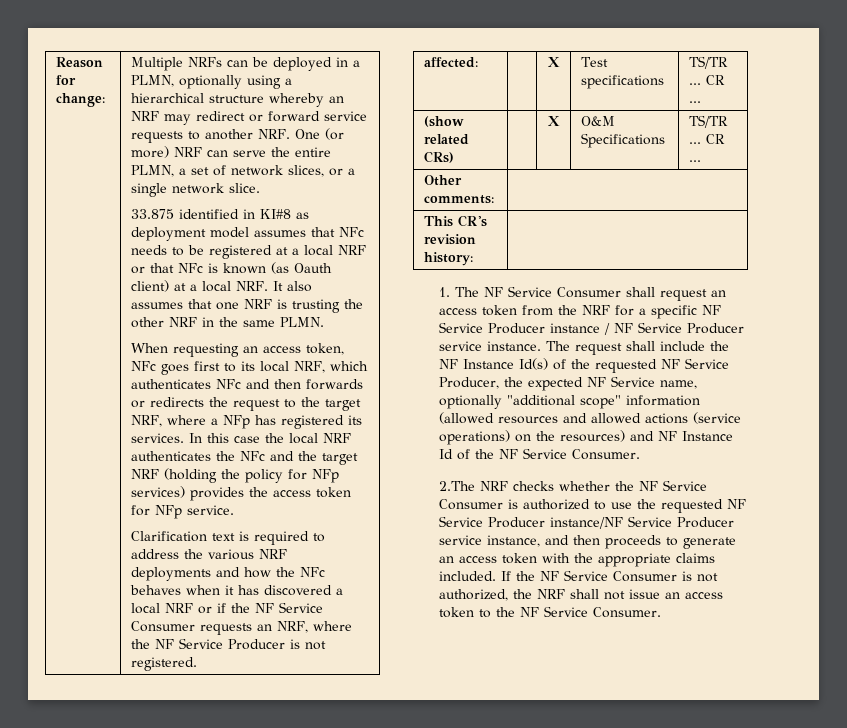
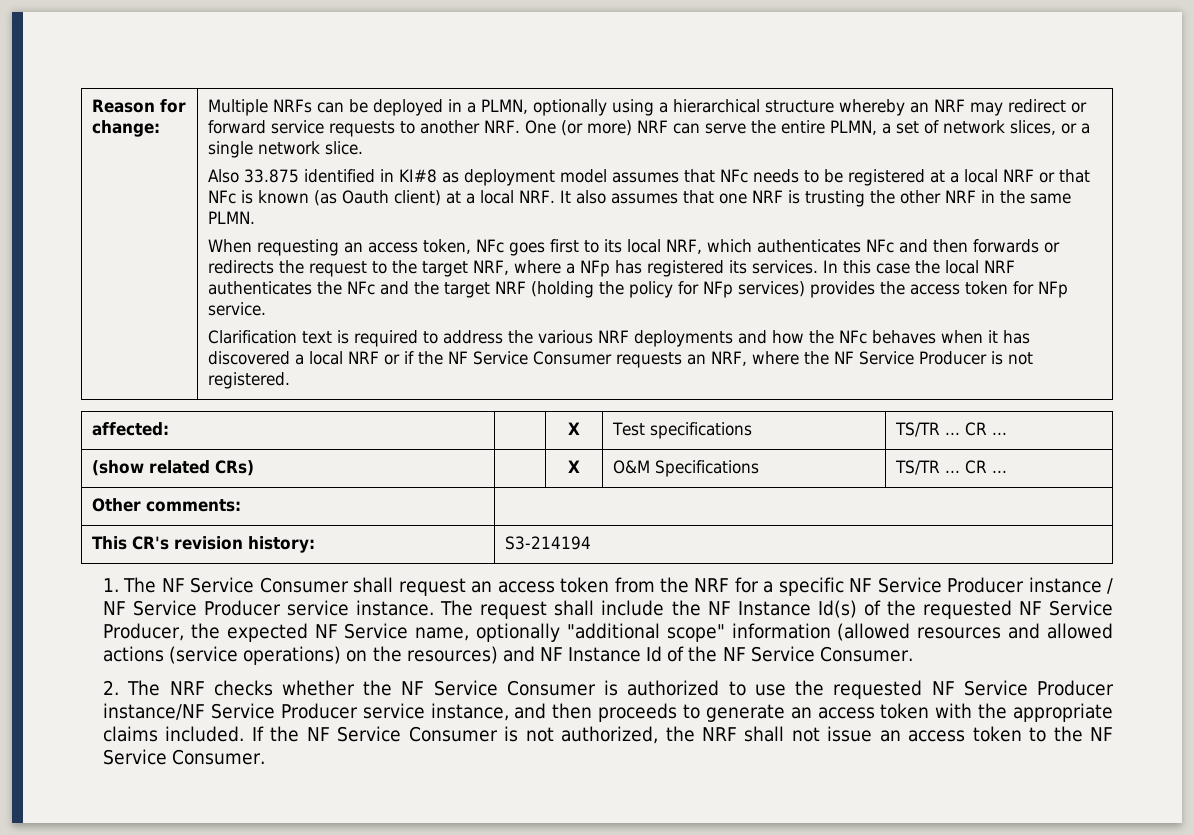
(261, 188) none -> [207,169,239,183] Also
(474, 259) none -> [504,536,591,550] S3-214194
[438,481,475,491] 2.The -> [103,680,161,696] 2. The

